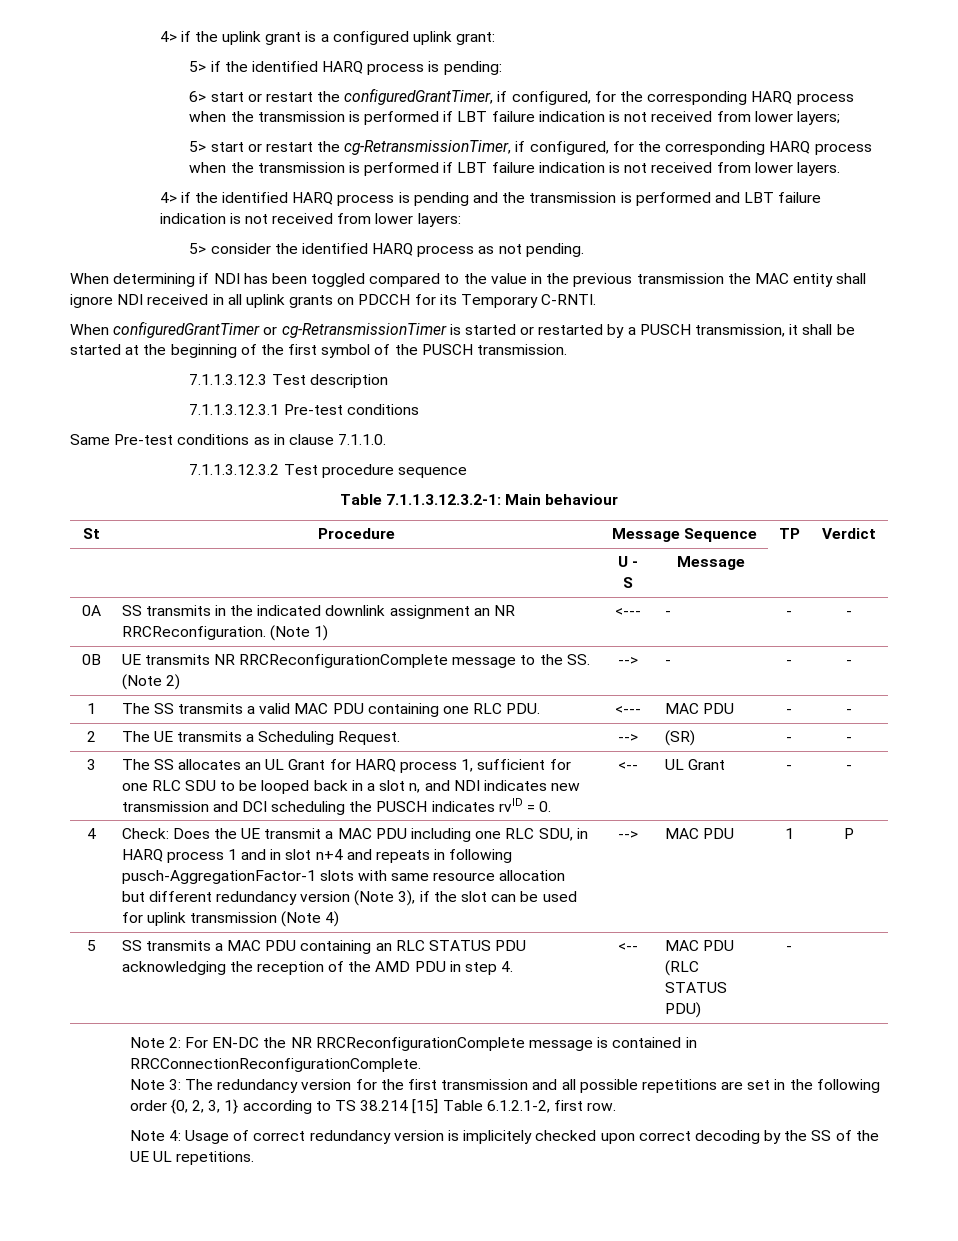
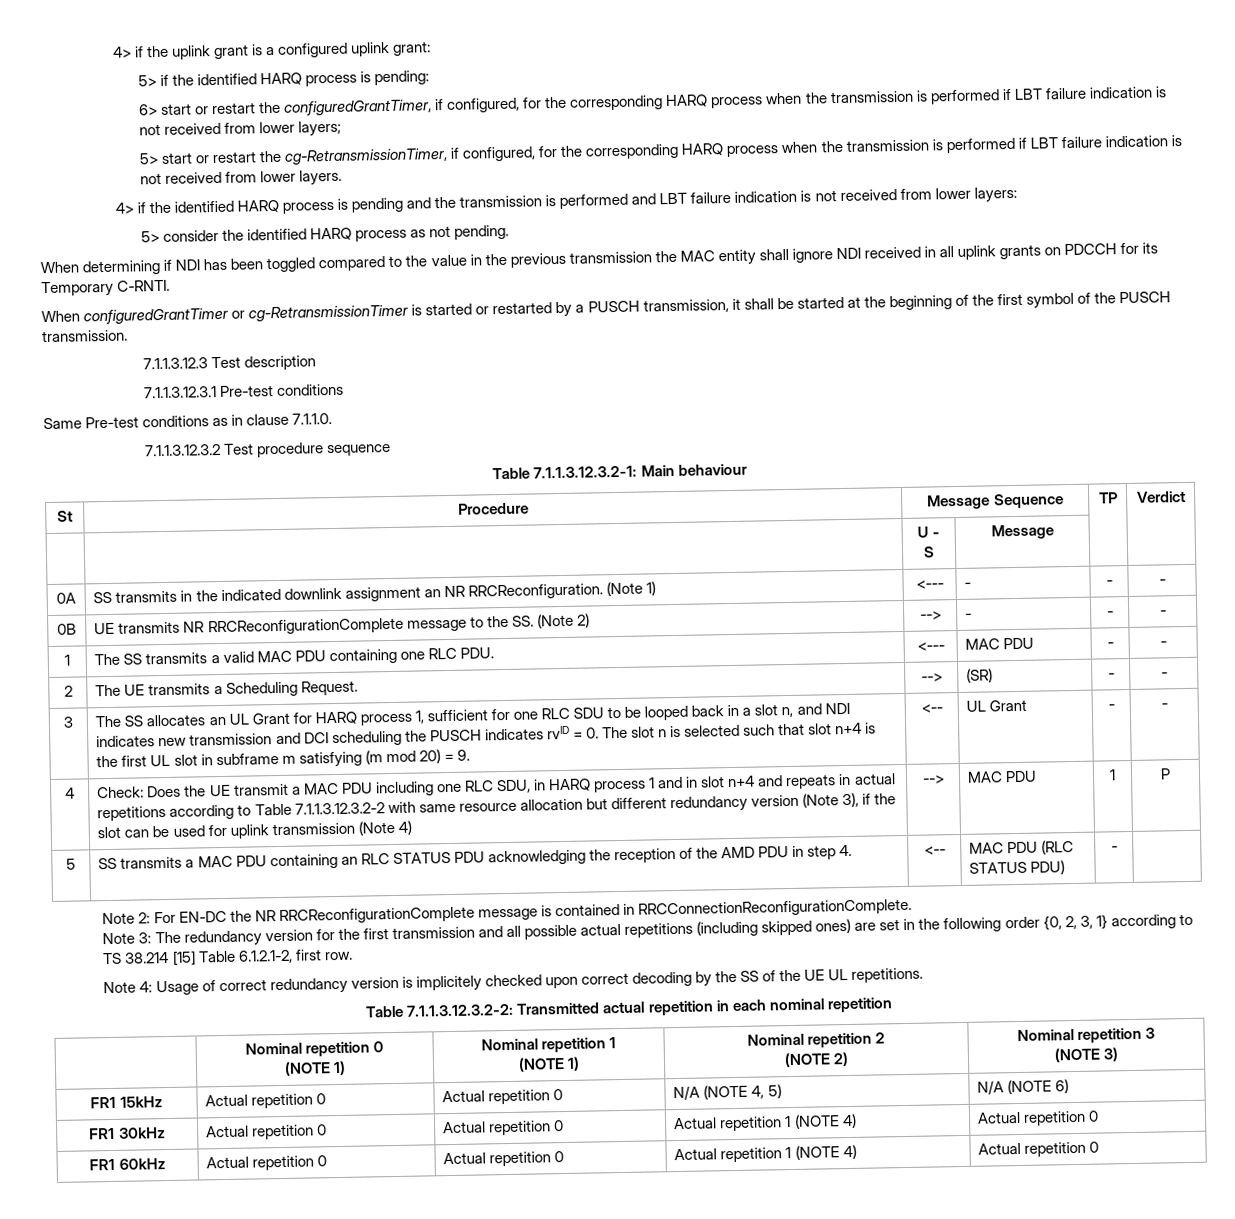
(552, 806) none -> [601,722,877,739] [96,749,470,768] The slot n is selected such that slot n+4 is the first UL slot in subframe m satisfying (m mod 20) = 9.
[449,849,513,863] [121,870,354,884] following pusch-AggregationFactor-1 slots -> [853,773,896,785] [97,802,385,822] actual repetitions according to Table 7.1.1.3.12.3.2-2
[641,1079,717,1093] repetitions -> [580,918,852,938] actual repetitions (including skipped ones)
(255, 1158) none -> [365,997,893,1018] [244,1041,385,1057] [283,1060,347,1076] [480,1037,617,1053] [517,1056,581,1072] [746,1032,886,1048] [783,1051,850,1068] [1016,1027,1156,1043] [1053,1047,1120,1063] [90,1096,163,1109] [205,1093,327,1109] [442,1089,564,1105] [673,1084,782,1101] [977,1079,1070,1095] [89,1127,166,1140] [206,1124,328,1140] [443,1120,565,1136] [673,1113,857,1132] [977,1110,1100,1126] [89,1158,166,1171] [206,1155,328,1171] [443,1151,565,1167] [674,1144,857,1163] [978,1141,1100,1157] // Table 7.1.1.3.12.3.2-2: Transmitted actual repetition in each nominal repetition // | Nominal repetition 0 // (NOTE 1) | Nominal repetition 1 // (NOTE 1) | Nominal repetition 2 // (NOTE 2) | Nominal repetition 3 // (NOTE 3) // FR1 15kHz | Actual repetition 0 | Actual repetition 0 | N/A (NOTE 4, 5) | N/A (NOTE 6) // FR1 30kHz | Actual repetition 0 | Actual repetition 0 | Actual repetition 1 (NOTE 4) | Actual repetition 0 // FR1 60kHz | Actual repetition 0 | Actual repetition 0 | Actual repetition 1 (NOTE 4) | Actual repetition 0

